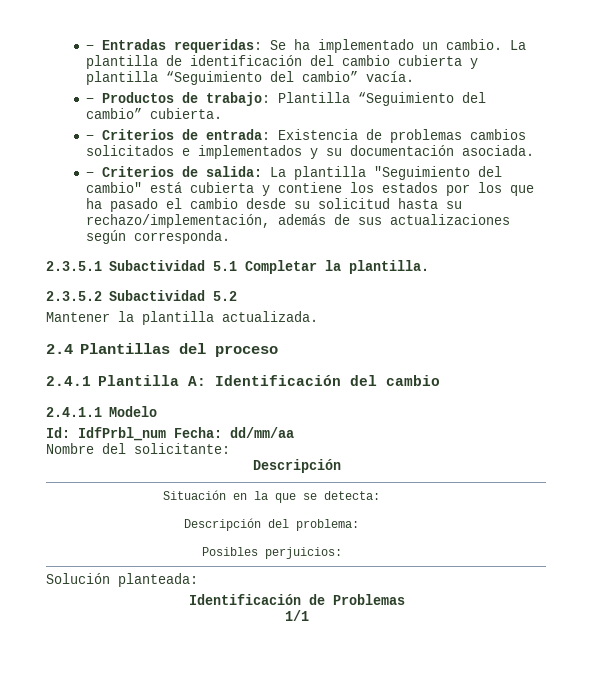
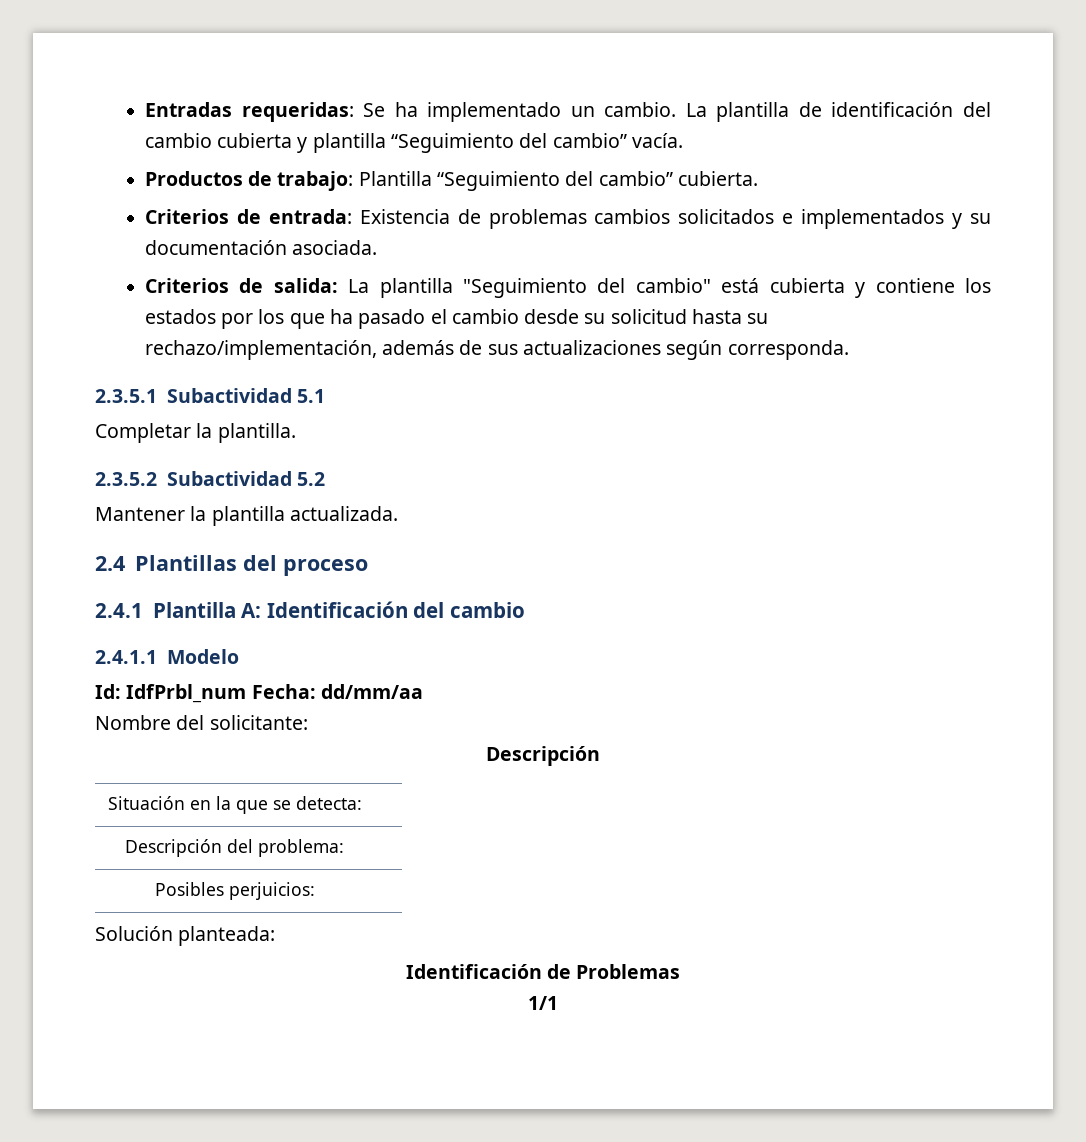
[85,45,94,50] − -> (144, 109) none
[85,98,94,103] − -> (683, 140) none
[85,135,94,140] − -> (758, 178) none
[85,172,94,177] − -> (378, 247) none
(237, 266) none -> (326, 396) //

